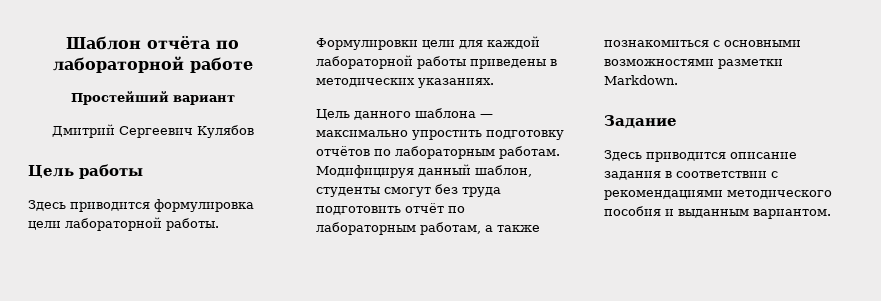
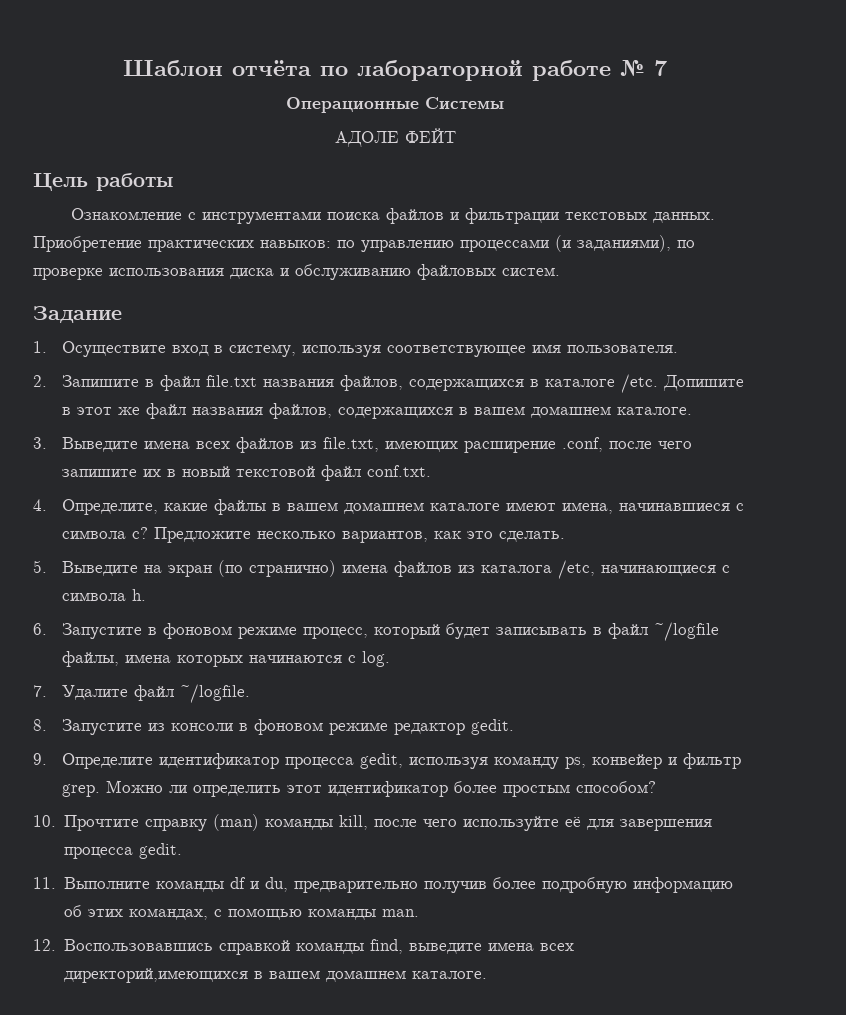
[70,91,235,105] [51,124,254,138] [28,164,143,179] [28,199,254,212] [28,217,219,231] [316,36,540,50] [316,55,557,69] [316,78,494,88] [316,108,493,120] [316,130,564,140] [316,146,560,159] [316,164,532,178] [316,184,501,197] [316,203,465,215] [316,222,540,235] [604,40,801,47] [604,59,783,69] [604,75,678,85] [604,115,677,129] [604,150,797,162] [604,171,778,180] [604,190,832,200] [604,206,831,219] // Простейший вариант // Дмитрий Сергеевич Кулябов // Цель работы // Здесь приводится формулировка цели лабораторной работы. Формулировки цели для каждой лабораторной работы приведены в методических указаниях. // Цель данного шаблона — максимально упростить подготовку отчётов по лабораторным работам. Модифицируя данный шаблон, студенты смогут без труда подготовить отчёт по лабораторным работам, а также познакомиться с основными возможностями разметки Markdown. // Задание // Здесь приводится описание задания в соответствии с рекомендациями методического пособия и выданным вариантом. -> [620,60,667,76] [286,97,504,113] [334,128,456,147] [33,173,173,191] [70,208,715,224] [33,235,695,252] [33,264,560,280] [33,306,122,323] [33,341,678,357] [33,374,744,393] [61,403,692,419] [33,437,692,453] [61,465,431,481] [33,499,744,515] [61,527,565,543] [33,560,730,579] [61,589,146,601] [33,622,719,641] [61,651,390,667] [33,684,250,703] [33,719,514,735] [33,753,741,769] [61,780,656,797] [33,814,713,831] [64,843,183,859] [33,877,734,893] [64,905,420,920] [33,939,575,955] [64,968,488,983] № 7 // Операционные Системы // АДОЛЕ ФЕЙТ // Цель работы // Ознакомление с инструментами поиска файлов и фильтрации текстовых данных. Приобретение практических навыков: по управлению процессами (и заданиями), по проверке использования диска и обслуживанию файловых систем. // Задание // 1. Осуществите вход в систему, используя соответствующее имя пользователя. // 2. Запишите в файл file.txt названия файлов, содержащихся в каталоге /etc. Допишите в этот же файл названия файлов, содержащихся в вашем домашнем каталоге. // 3. Выведите имена всех файлов из file.txt, имеющих расширение .conf, после чего запишите их в новый текстовой файл conf.txt. // 4. Определите, какие файлы в вашем домашнем каталоге имеют имена, начинавшиеся с символа c? Предложите несколько вариантов, как это сделать. // 5. Выведите на экран (по странично) имена файлов из каталога /etc, начинающиеся с символа h. // 6. Запустите в фоновом режиме процесс, который будет записывать в файл ~/logfile файлы, имена которых начинаются с log. // 7. Удалите файл ~/logfile. // 8. Запустите из консоли в фоновом режиме редактор gedit. // 9. Определите идентификатор процесса gedit, используя команду ps, конвейер и фильтр grep. Можно ли определить этот идентификатор более простым способом? // 10. Прочтите справку (man) команды kill, после чего используйте её для завершения процесса gedit. // 11. Выполните команды df и du, предварительно получив более подробную информацию об этих командах, с помощью команды man. // 12. Воспользовавшись справкой команды find, выведите имена всех директорий,имеющихся в вашем домашнем каталоге.

